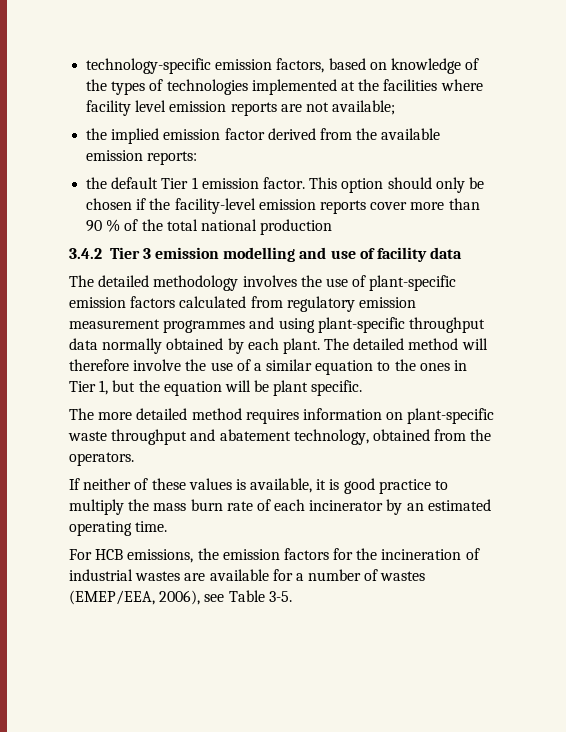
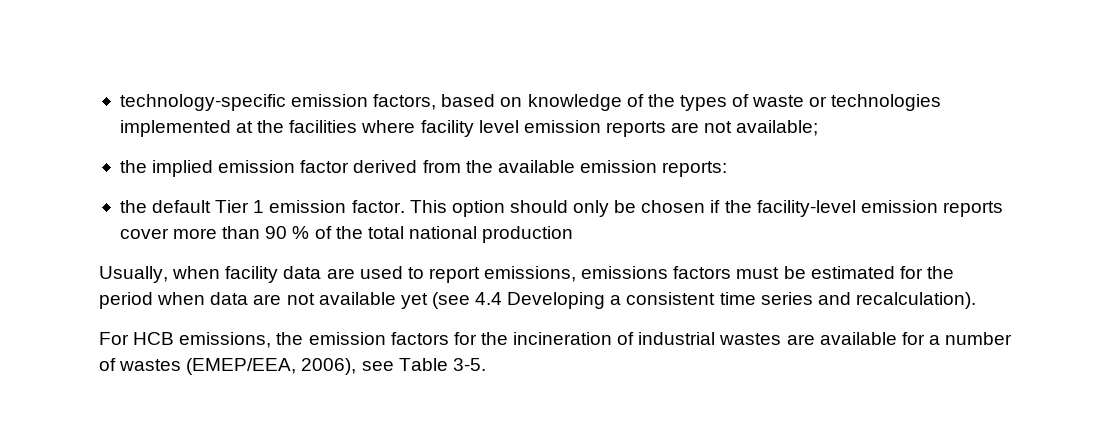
(164, 85) none -> [752,95,828,107] waste or
[69,247,463,262] [69,275,457,291] [69,296,416,312] [69,317,485,333] [69,338,488,354] [69,359,468,375] [69,380,363,396] [69,408,495,424] [68,429,492,445] [69,452,134,466] [69,478,449,494] [69,499,491,515] [69,521,168,536] 3.4.2 Tier 3 emission modelling and use of facility data // The detailed methodology involves the use of plant-specific emission factors calculated from regulatory emission measurement programmes and using plant-specific throughput data normally obtained by each plant. The detailed method will therefore involve the use of a similar equation to the ones in Tier 1, but the equation will be plant specific. // The more detailed method requires information on plant-specific waste throughput and abatement technology, obtained from the operators. // If neither of these values is available, it is good practice to multiply the mass burn rate of each incinerator by an estimated operating time. -> [99,266,954,283] [99,292,976,309] Usually, when facility data are used to report emissions, emissions factors must be estimated for the period when data are not available yet (see 4.4 Developing a consistent time series and recalculation).

